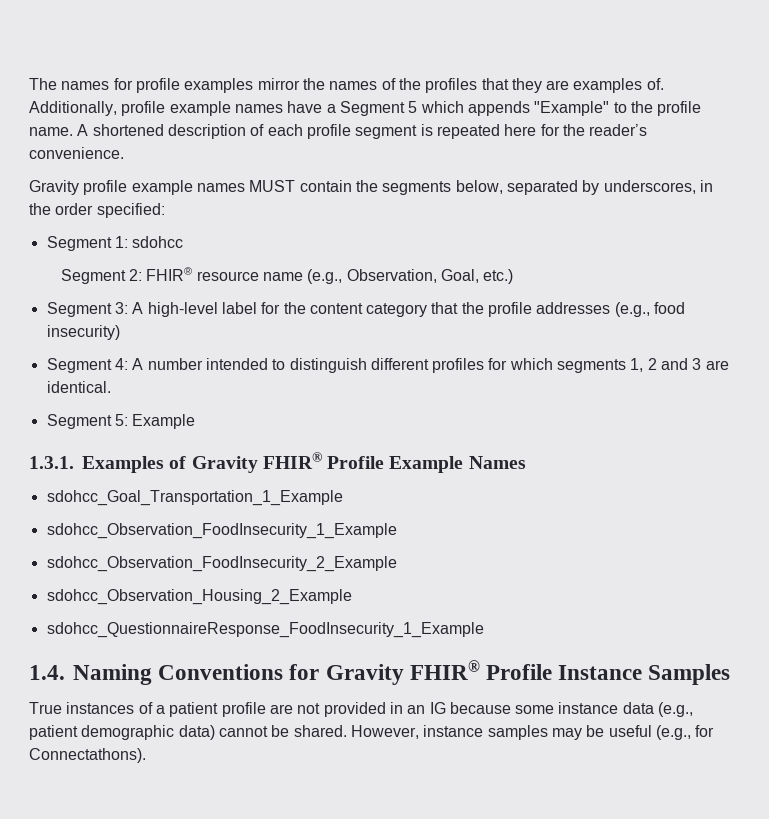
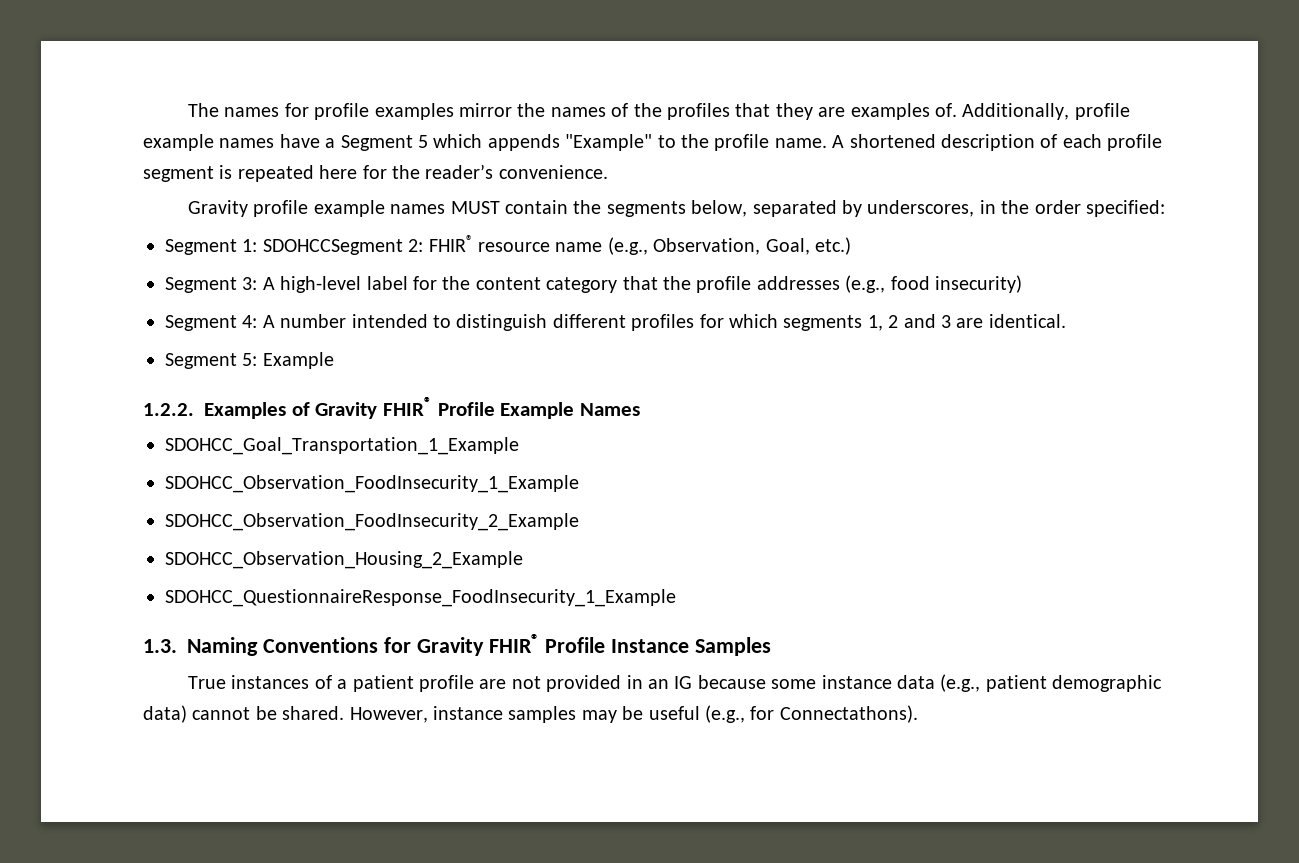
[132,236,184,248] [60,269,126,284] sdohcc // Segment -> [262,239,403,255] SDOHCCSegment
[29,456,74,469] 1.3.1. -> [143,403,194,416] 1.2.2.
[46,490,343,506] [46,523,397,539] [46,556,397,572] [46,589,352,605] [46,622,484,638] [29,665,65,680] sdohcc_Goal_Transportation_1_Example // sdohcc_Observation_FoodInsecurity_1_Example // sdohcc_Observation_FoodInsecurity_2_Example // sdohcc_Observation_Housing_2_Example // sdohcc_QuestionnaireResponse_FoodInsecurity_1_Example // 1.4. -> [165,437,519,455] [165,475,579,493] [165,513,579,531] [165,551,523,569] [165,589,676,607] [143,639,177,653] SDOHCC_Goal_Transportation_1_Example // SDOHCC_Observation_FoodInsecurity_1_Example // SDOHCC_Observation_FoodInsecurity_2_Example // SDOHCC_Observation_Housing_2_Example // SDOHCC_QuestionnaireResponse_FoodInsecurity_1_Example // 1.3.

